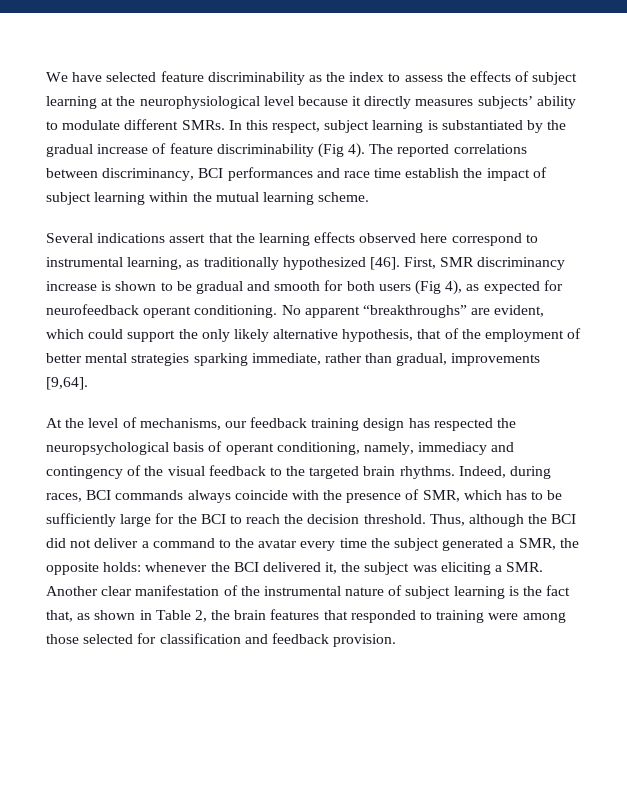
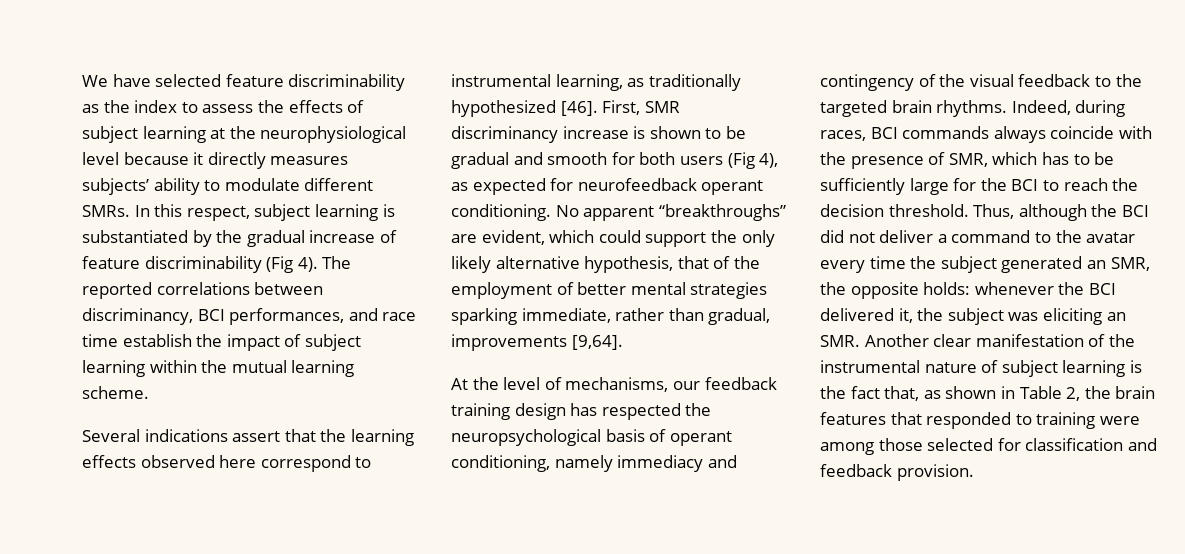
[227,167,313,181] performances -> [229,308,345,325] performances,
[363,442,414,455] namely, -> [554,455,613,472] namely
[507,541,515,548] a -> [1086,260,1106,269] an
[495,565,503,572] a -> [1106,312,1126,321] an

